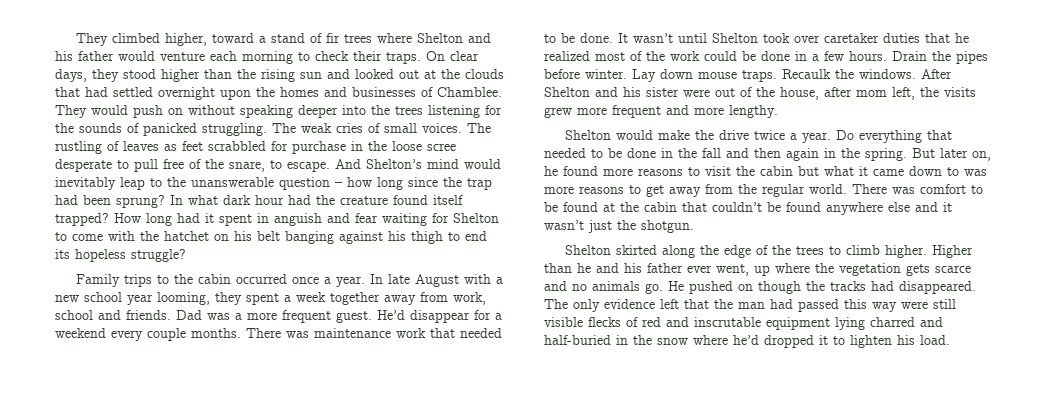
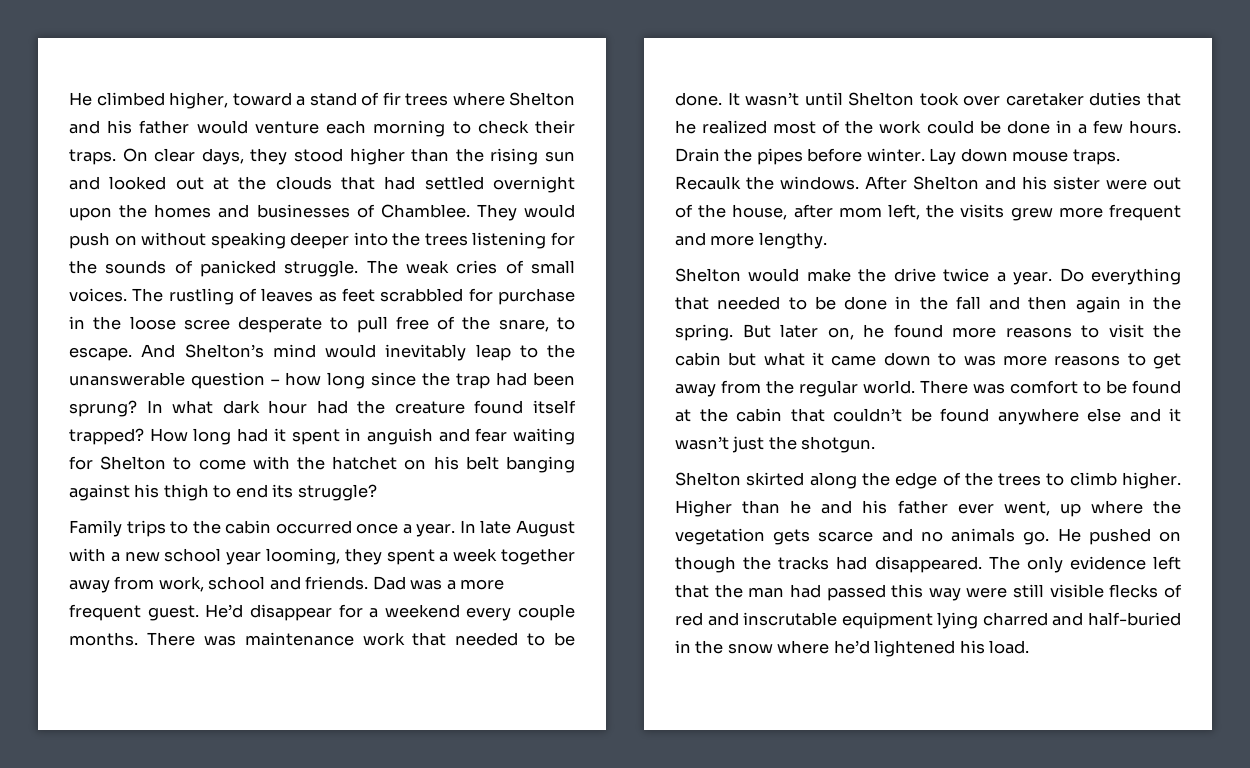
[76,33,109,46] They -> [69,92,92,106] He
[202,123,267,136] struggling. -> [284,260,359,277] struggle.
[75,249,126,262] hopeless -> (294, 491) none
[764,335,892,348] dropped it to lighten -> [874,640,956,657] lightened

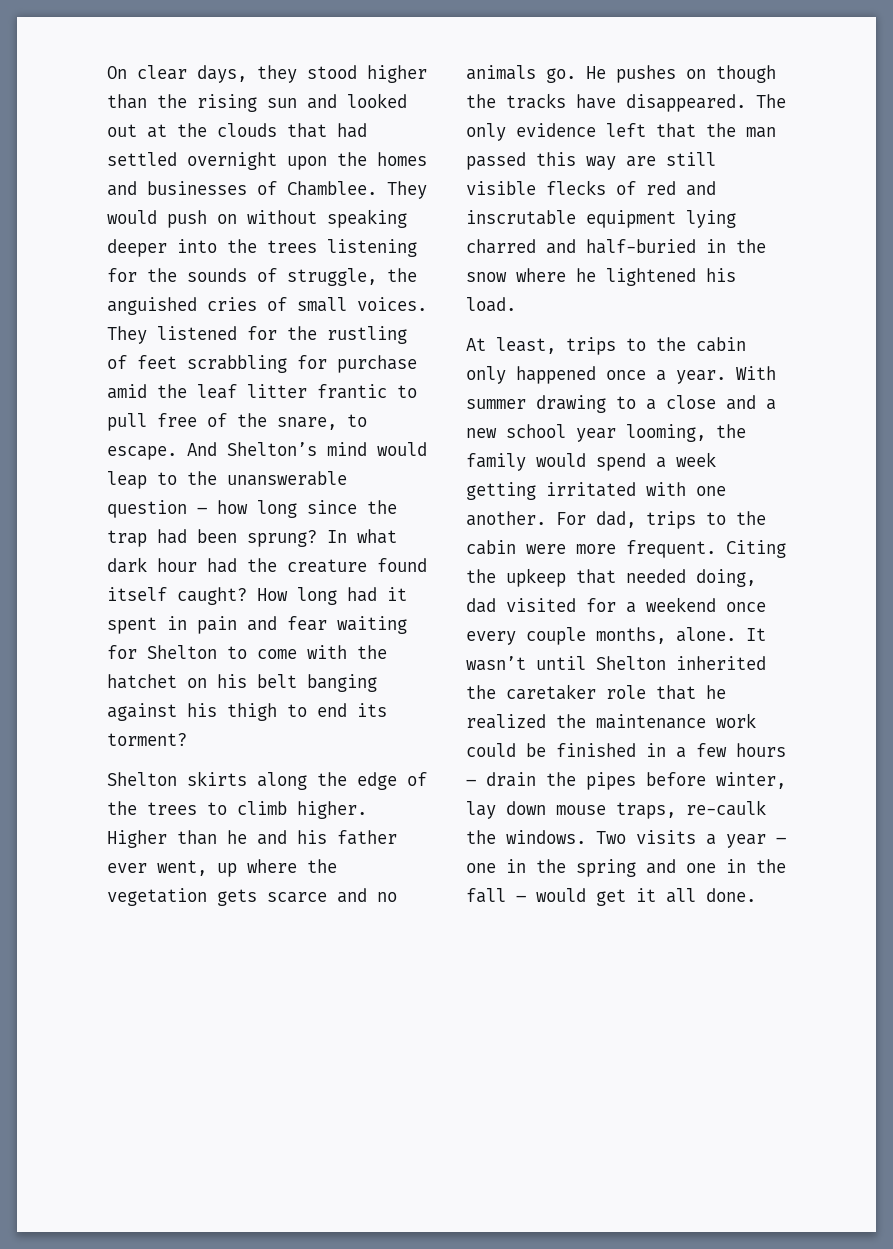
[69,92,575,109] [69,120,575,137] [69,149,116,165] He climbed higher, toward a stand of fir trees where Shelton and his father would venture each morning to check their traps. -> (107, 72) none
[200,260,575,277] [69,288,575,305] [69,316,323,333] panicked struggle. The weak cries of small voices. The rustling of leaves as feet scrabbled for purchase in the loose scree desperate -> [287,268,417,286] [107,297,427,315] [107,326,407,344] [107,355,417,373] [107,384,387,399] struggle, the anguished cries of small voices. They listened for the rustling of feet scrabbling for purchase amid the leaf litter frantic
[385,344,467,361] inevitably -> (427, 449) none
[69,428,144,445] trapped? -> [177,587,247,605] caught?
[366,428,433,445] anguish -> [197,616,237,634] pain
[297,484,377,501] [69,520,575,537] [69,548,575,565] [69,576,505,593] [69,604,575,621] [69,632,575,646] [675,92,1181,106] [675,120,1181,134] [675,148,1120,165] [675,176,1181,190] [675,204,1181,221] [675,232,827,249] [675,268,1181,285] [675,296,1181,313] [675,324,1181,341] [675,352,1181,369] [675,380,1181,397] [675,408,1181,425] [675,436,876,453] [675,472,805,486] struggle? // Family trips to the cabin occurred once a year. In late August with a new school year looming, they spent a week together away from work, school and friends. Dad was a more frequent guest. He’d disappear for a weekend every couple months. There was maintenance work that needed to be done. It wasn’t until Shelton took over caretaker duties that he realized most of the work could be done in a few hours. Drain the pipes before winter. Lay down mouse traps. Recaulk the windows. After Shelton and his sister were out of the house, after mom left, the visits grew more frequent and more lengthy. // Shelton would make the drive twice a year. Do everything that needed to be done in the fall and then again in the spring. But later on, he found more reasons to visit the cabin but what it came down to was more reasons to get away from the regular world. There was comfort to be found at the cabin that couldn’t be found anywhere else and it wasn’t just the shotgun. // Shelton skirted -> [107,733,187,746] [107,771,247,786] torment? // Shelton skirts
[1088,528,1151,545] pushed -> [616,65,676,83] pushes
[836,556,868,570] had -> [576,94,616,109] have
[789,584,821,598] had -> (776, 132) none
[966,587,1008,598] were -> [626,156,656,167] are
[833,640,870,654] he’d -> [576,268,596,282] he
(1030, 647) none -> [466,337,746,355] [466,366,776,384] [466,395,776,413] [466,424,746,442] [466,452,716,471] [466,482,726,500] [466,511,766,529] [466,540,786,558] [466,568,756,587] [466,597,766,613] [466,627,766,645] [466,656,766,671] [466,684,726,700] [466,713,756,729] [466,743,786,758] [466,772,786,790] [466,800,766,819] [466,830,786,848] [466,859,786,877] [466,888,756,906] // At least, trips to the cabin only happened once a year. With summer drawing to a close and a new school year looming, the family would spend a week getting irritated with one another. For dad, trips to the cabin were more frequent. Citing the upkeep that needed doing, dad visited for a weekend once every couple months, alone. It wasn’t until Shelton inherited the caretaker role that he realized the maintenance work could be finished in a few hours – drain the pipes before winter, lay down mouse traps, re-caulk the windows. Two visits a year – one in the spring and one in the fall – would get it all done.

